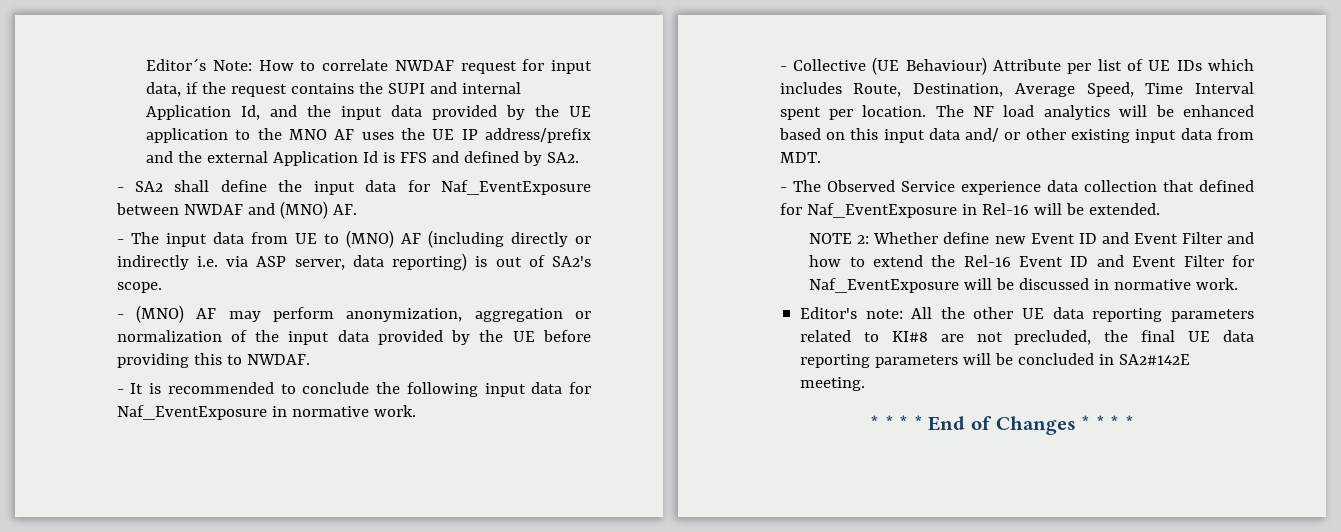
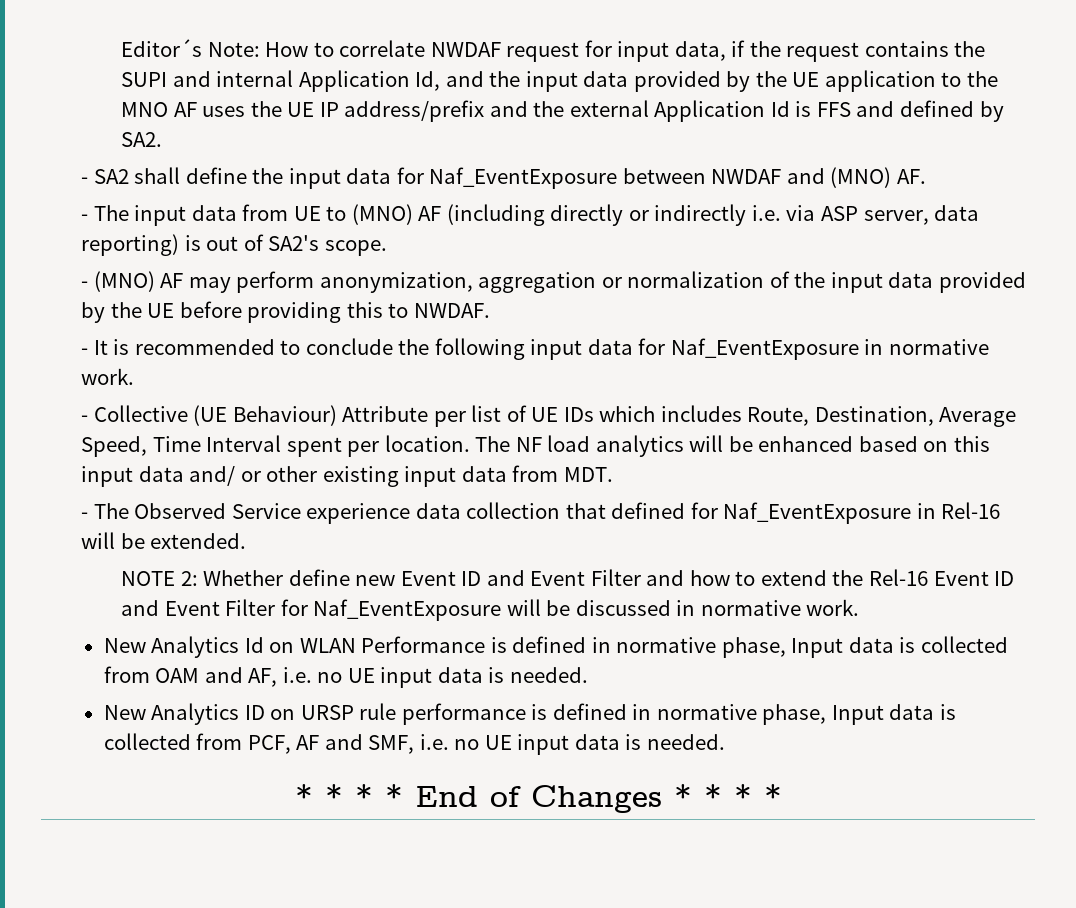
[799,307,1254,322] [799,330,1254,345] [799,353,1190,368] [799,377,865,391] Editor's note: All the other UE data reporting parameters related to KI#8 are not precluded, the final UE data reporting parameters will be concluded in SA2#142E meeting. -> [103,636,1009,658] [103,666,588,688] [103,703,957,725] [103,733,725,755] New Analytics Id on WLAN Performance is defined in normative phase, Input data is collected from OAM and AF, i.e. no UE input data is needed. // New Analytics ID on URSP rule performance is defined in normative phase, Input data is collected from PCF, AF and SMF, i.e. no UE input data is needed.

